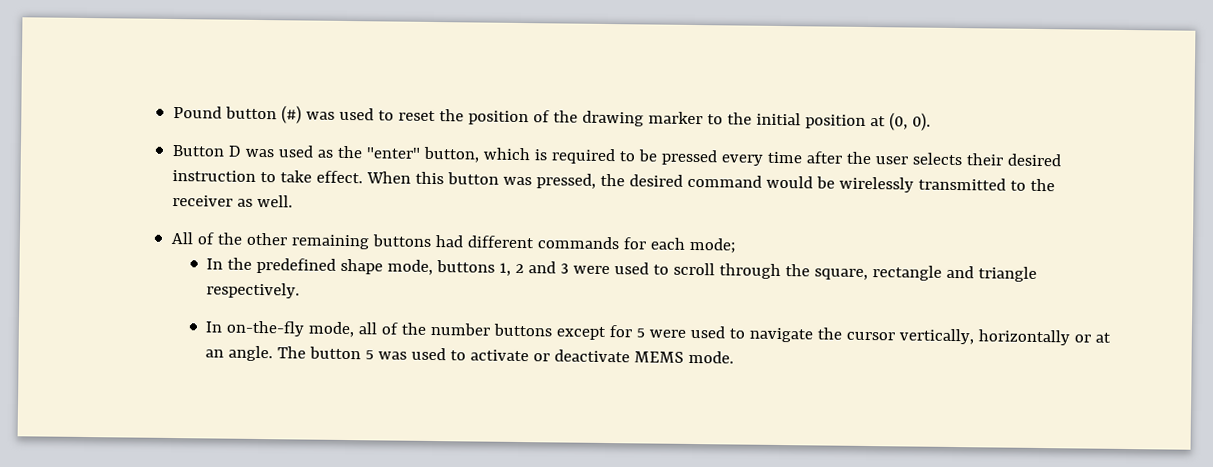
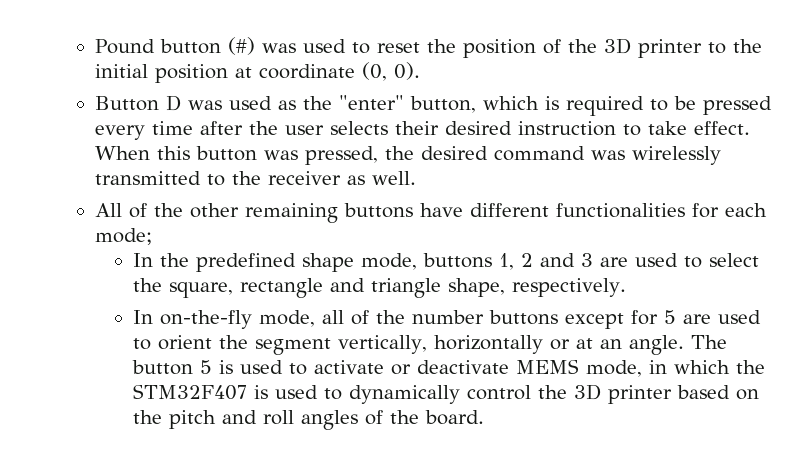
[581,110,703,127] drawing marker -> [604,38,703,58] 3D printer
(886, 121) none -> [259,64,356,79] coordinate
[765,175,835,189] would be -> [591,150,626,160] was
[434,235,619,250] had different commands -> [420,203,686,218] have different functionalities
[573,262,782,280] were used to scroll through -> [600,253,760,268] are used to select
(1038, 274) none -> [448,278,506,297] shape,
[649,325,896,343] were used to navigate the cursor -> [683,310,762,324] [133,335,332,355] are used to orient the segment
[378,351,408,360] was -> [219,360,234,374] is
[688,350,735,364] mode. -> [586,360,766,377] [133,384,760,404] [133,410,485,430] mode, in which the STM32F407 is used to dynamically control the 3D printer based on the pitch and roll angles of the board.

